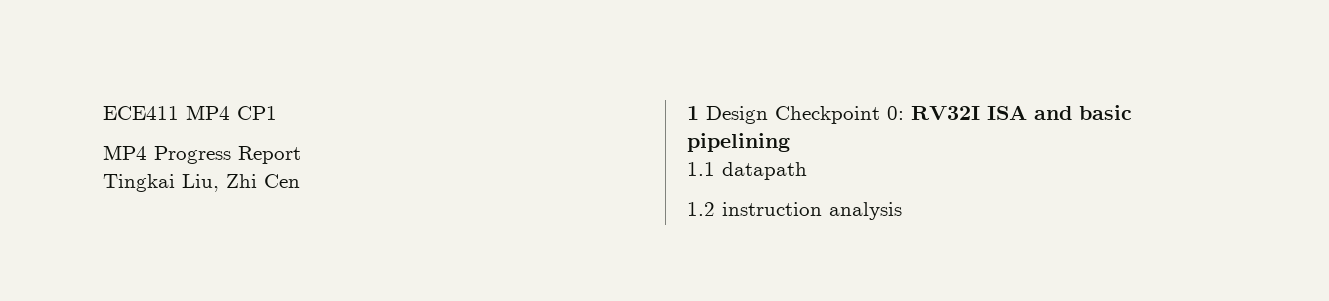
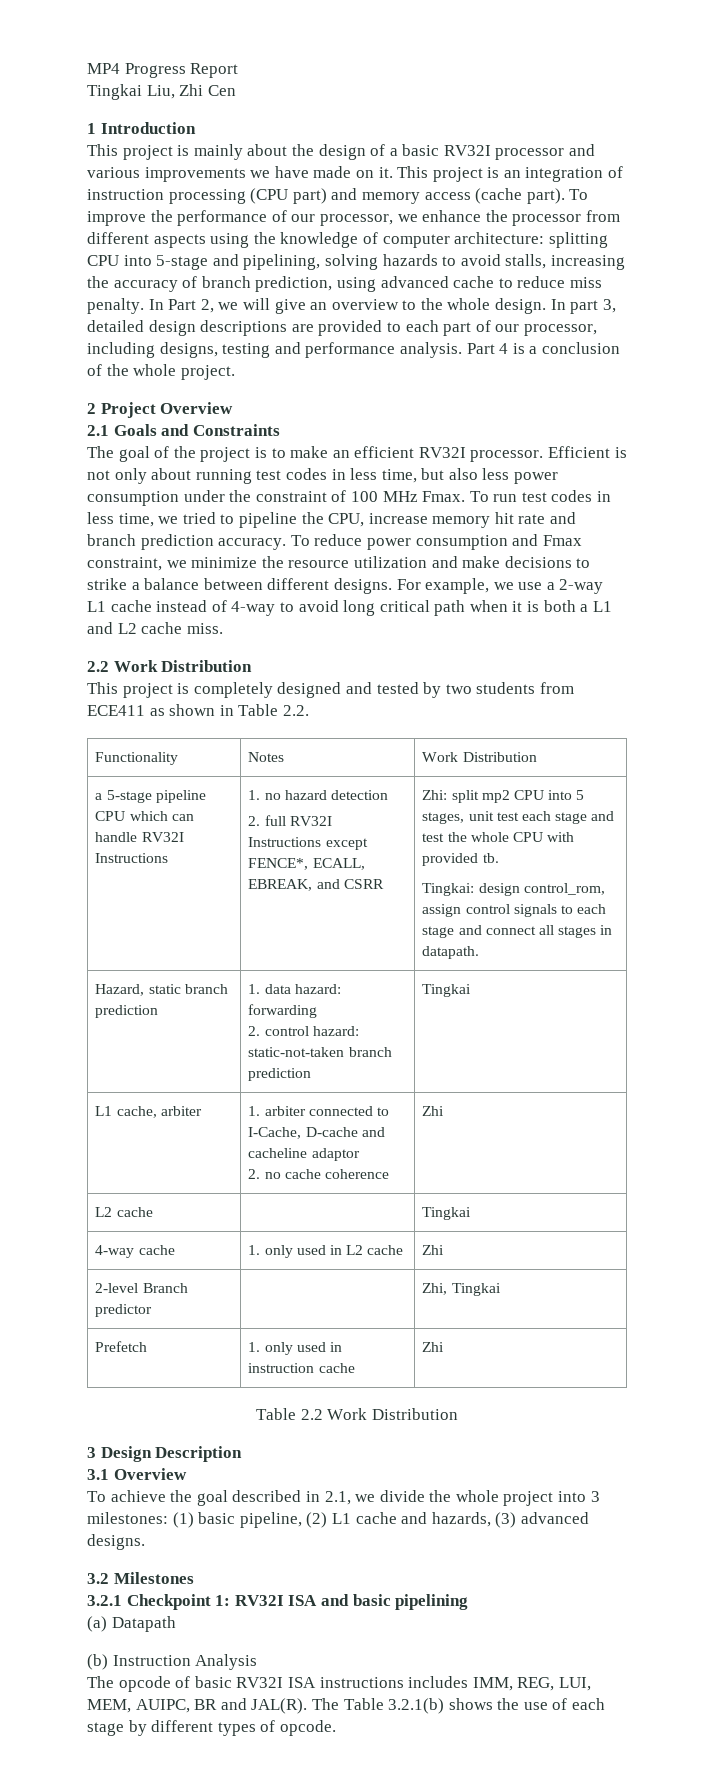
[103,105,277,120] ECE411 MP4 CP1 // -> (87, 68) none
[706,106,904,124] Design Checkpoint 0: -> [100,122,196,134] [87,144,596,160] [87,166,624,182] [87,188,589,204] [87,210,620,226] [87,232,608,248] [87,254,625,270] [87,276,602,292] [87,298,616,314] [87,320,597,336] [87,342,620,358] [87,364,235,380] [87,402,234,418] [87,424,280,436] [87,446,627,462] [87,468,559,484] [87,490,612,506] [87,512,577,528] [87,534,582,550] [87,556,591,571] [87,578,604,594] [87,600,612,616] [87,622,223,634] [87,660,253,672] [87,682,574,698] [87,704,309,716] [95,752,179,765] [248,752,285,762] [422,752,537,762] [95,790,206,803] [95,811,194,821] [95,832,184,842] [95,853,169,863] [248,790,389,800] [248,815,332,826] [248,837,368,850] [248,858,365,870] [248,879,384,891] [422,790,585,803] [422,811,615,824] [422,832,575,842] [422,853,499,866] [422,883,605,896] [422,904,607,917] [422,925,613,938] [422,946,480,959] [95,984,228,996] [95,1005,159,1018] [248,984,341,994] [248,1004,318,1018] [248,1026,359,1036] [248,1047,392,1057] [248,1068,312,1081] [422,984,472,997] [95,1106,202,1118] [248,1106,390,1116] [248,1127,385,1139] [248,1148,360,1161] [248,1169,390,1179] [422,1106,445,1116] [95,1207,153,1217] [422,1207,472,1220] [95,1245,175,1258] [248,1245,404,1258] [422,1245,445,1255] [95,1283,188,1293] [95,1304,153,1317] [422,1283,501,1296] [95,1341,148,1352] [248,1342,343,1355] [248,1363,355,1373] [422,1342,445,1352] [256,1408,458,1420] [87,1446,243,1462] [87,1468,187,1480] [87,1490,600,1506] [87,1512,589,1528] [87,1534,145,1550] [87,1572,194,1584] [87,1594,231,1610] Introduction // This project is mainly about the design of a basic RV32I processor and various improvements we have made on it. This project is an integration of instruction processing (CPU part) and memory access (cache part). To improve the performance of our processor, we enhance the processor from different aspects using the knowledge of computer architecture: splitting CPU into 5-stage and pipelining, solving hazards to avoid stalls, increasing the accuracy of branch prediction, using advanced cache to reduce miss penalty. In Part 2, we will give an overview to the whole design. In part 3, detailed design descriptions are provided to each part of our processor, including designs, testing and performance analysis. Part 4 is a conclusion of the whole project. // 2 Project Overview // 2.1 Goals and Constraints // The goal of the project is to make an efficient RV32I processor. Efficient is not only about running test codes in less time, but also less power consumption under the constraint of 100 MHz Fmax. To run test codes in less time, we tried to pipeline the CPU, increase memory hit rate and branch prediction accuracy. To reduce power consumption and Fmax constraint, we minimize the resource utilization and make decisions to strike a balance between different designs. For example, we use a 2-way L1 cache instead of 4-way to avoid long critical path when it is both a L1 and L2 cache miss. // 2.2 Work Distribution // This project is completely designed and tested by two students from ECE411 as shown in Table 2.2. // Functionality | Notes | Work Distribution // a 5-stage pipeline CPU which can handle RV32I Instructions | 1. no hazard detection // 2. full RV32I Instructions except FENCE*, ECALL, EBREAK, and CSRR | Zhi: split mp2 CPU into 5 stages, unit test each stage and test the whole CPU with provided tb. // Tingkai: design control_rom, assign control signals to each stage and connect all stages in datapath. // Hazard, static branch prediction | 1. data hazard: forwarding // 2. control hazard: static-not-taken branch prediction | Tingkai // L1 cache, arbiter | 1. arbiter connected to I-Cache, D-cache and cacheline adaptor // 2. no cache coherence | Zhi // L2 cache | | Tingkai // 4-way cache | 1. only used in L2 cache | Zhi // 2-level Branch predictor | | Zhi, Tingkai // Prefetch | 1. only used in instruction cache | Zhi // Table 2.2 Work Distribution // 3 Design Description // 3.1 Overview // To achieve the goal described in 2.1, we divide the whole project into 3 milestones: (1) basic pipeline, (2) L1 cache and hazards, (3) advanced designs. // 3.2 Milestones // 3.2.1 Checkpoint 1:
[687,162,807,180] [687,202,902,220] 1.1 datapath // 1.2 instruction analysis -> [87,1616,176,1632] [87,1654,258,1670] [87,1676,591,1692] [87,1698,606,1714] [87,1720,336,1736] (a) Datapath // (b) Instruction Analysis // The opcode of basic RV32I ISA instructions includes IMM, REG, LUI, MEM, AUIPC, BR and JAL(R). The Table 3.2.1(b) shows the use of each stage by different types of opcode.

